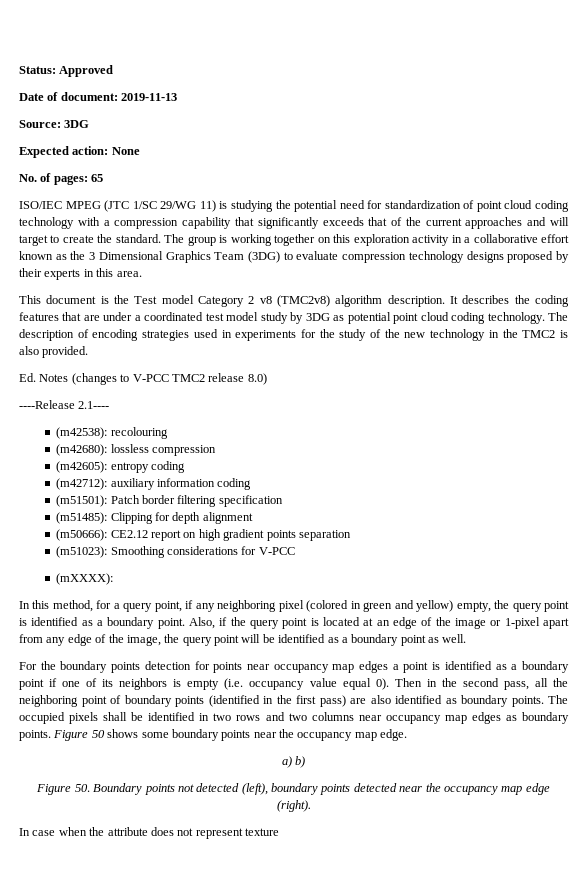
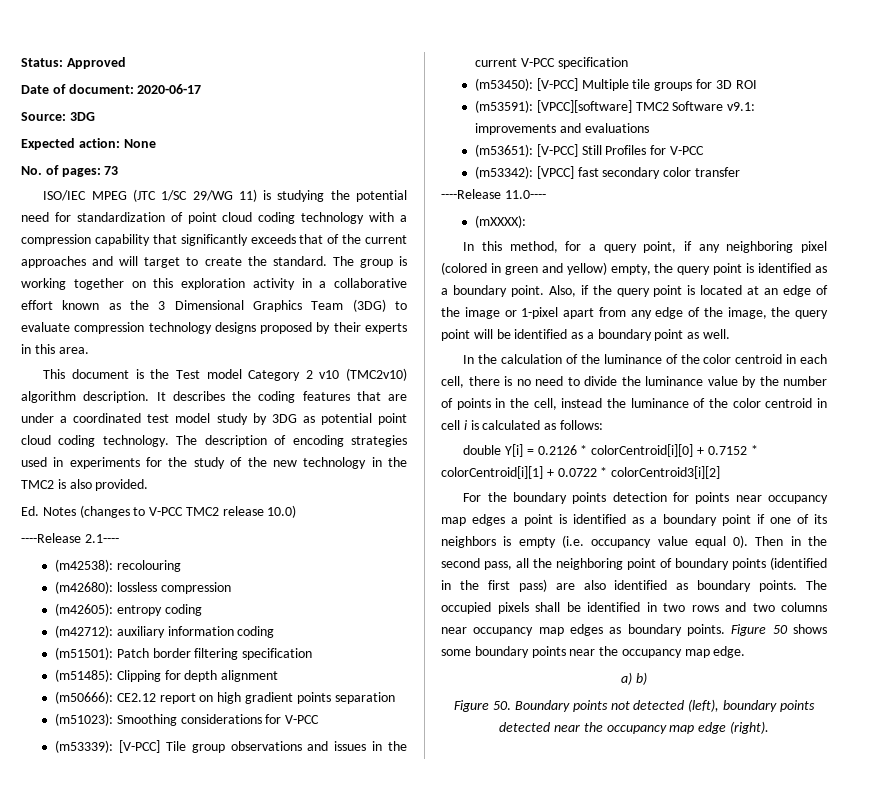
[121,93,178,101] 2019-11-13 -> [137,84,202,94] 2020-06-17
[91,174,104,182] 65 -> [104,166,119,175] 73
[259,295,330,307] v8 (TMC2v8) -> [319,368,408,381] v10 (TMC2v10)
[247,373,267,385] 8.0) -> [267,505,297,518] 10.0)
(295, 551) none -> [55,740,407,753] [475,57,628,69] [475,78,757,91] [475,100,756,113] [475,123,649,135] [475,144,704,157] [475,166,740,179] [441,189,546,199] // (m53339): [V-PCC] Tile group observations and issues in the current V-PCC specification // (m53450): [V-PCC] Multiple tile groups for 3D ROI // (m53591): [VPCC][software] TMC2 Software v9.1: improvements and evaluations // (m53651): [V-PCC] Still Profiles for V-PCC // (m53342): [VPCC] fast secondary color transfer // ----Release 11.0----
(467, 638) none -> [463,354,827,364] [441,376,827,388] [441,398,827,410] [441,420,603,430] [463,444,758,457] [441,466,721,479] // In the calculation of the luminance of the color centroid in each cell, there is no need to divide the luminance value by the number of points in the cell, instead the luminance of the color centroid in cell i is calculated as follows: // double Y[i] = 0.2126 * colorCentroid[i][0] + 0.7152 * colorCentroid[i][1] + 0.0722 * colorCentroid3[i][2]
[19,827,279,839] // In case when the attribute does not represent texture -> (769, 727) none

